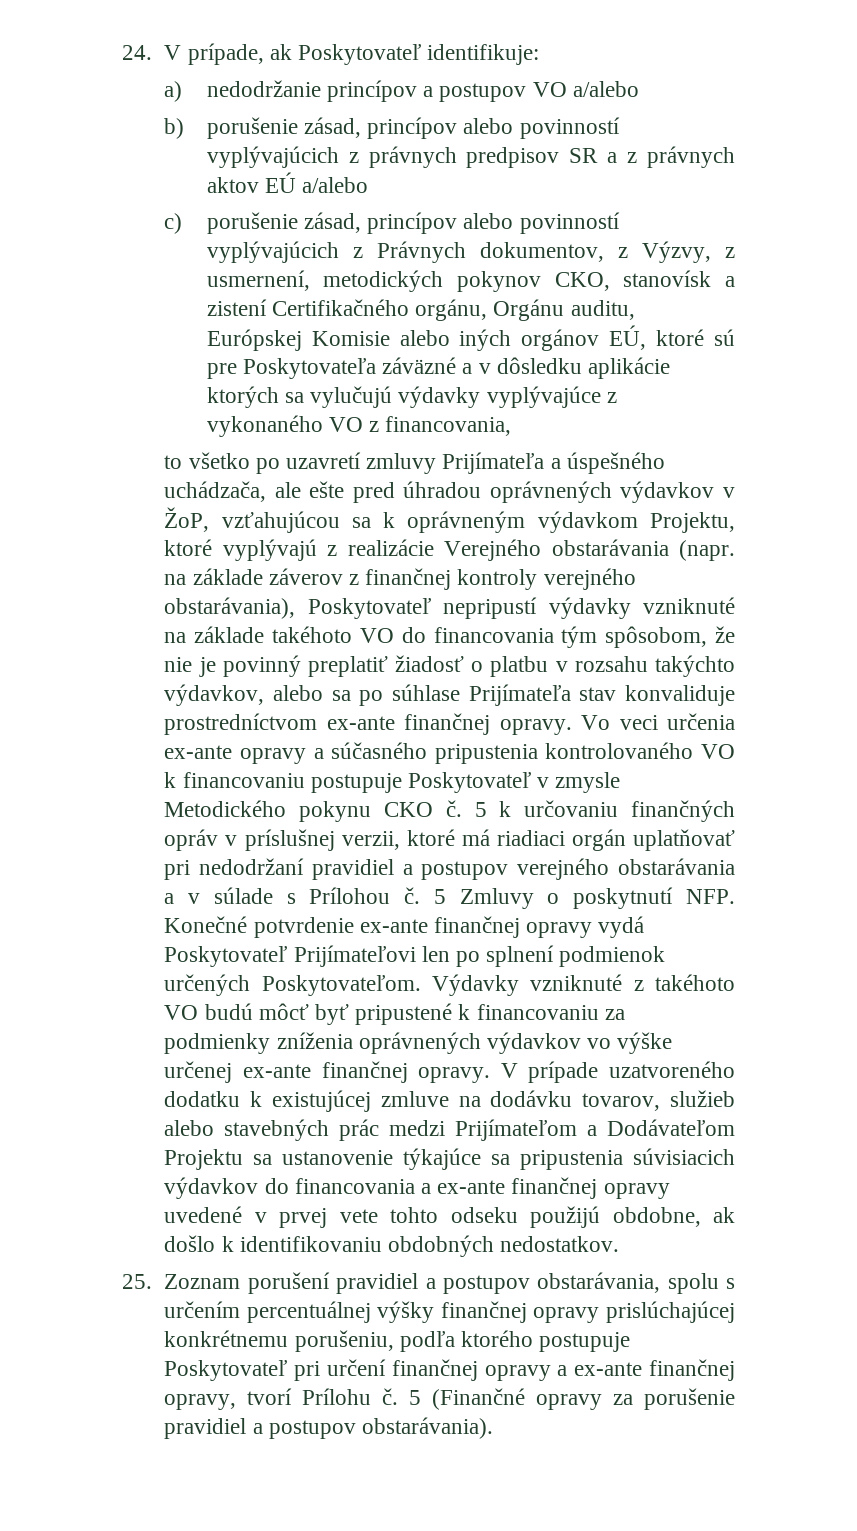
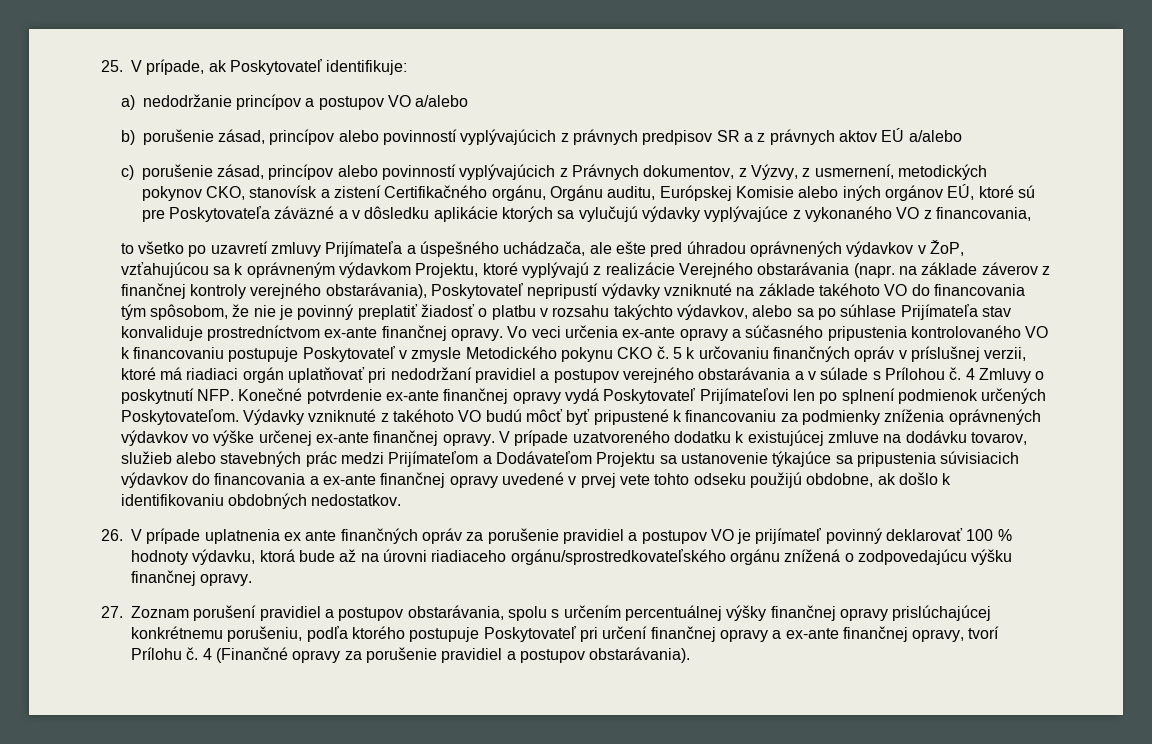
[122,45,152,60] 24. -> [101,60,123,72] 25.
[433,889,446,904] 5 -> [965,368,975,380] 4
[122,1274,152,1289] 25. -> [101,528,1012,544] [131,549,1013,565] [131,570,253,586] [101,606,123,618] 26. V prípade uplatnenia ex ante finančných opráv za porušenie pravidiel a postupov VO je prijímateľ povinný deklarovať 100 % hodnoty výdavku, ktorá bude až na úrovni riadiaceho orgánu/sprostredkovateľského orgánu znížená o zodpovedajúcu výšku finančnej opravy. // 27.
[409,1390,422,1405] 5 -> [202,648,212,660] 4

